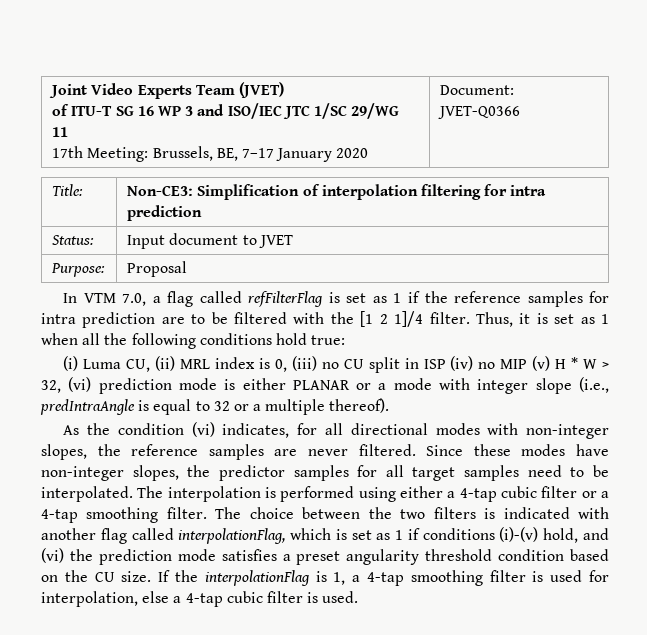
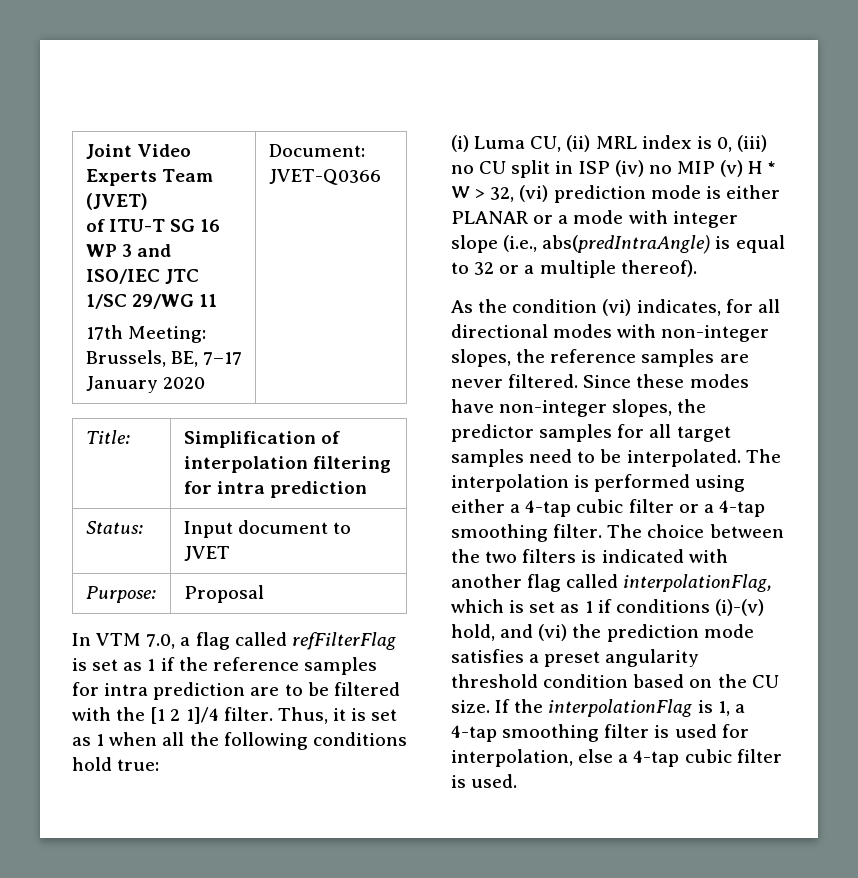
[127,185,194,196] Non-CE3: -> (130, 437) none
[40,399,135,415] predIntraAngle -> [542,235,711,254] abs(predIntraAngle)

